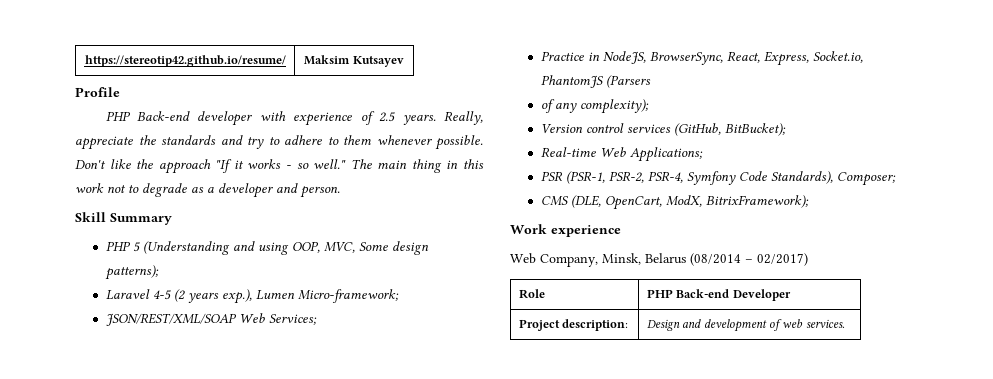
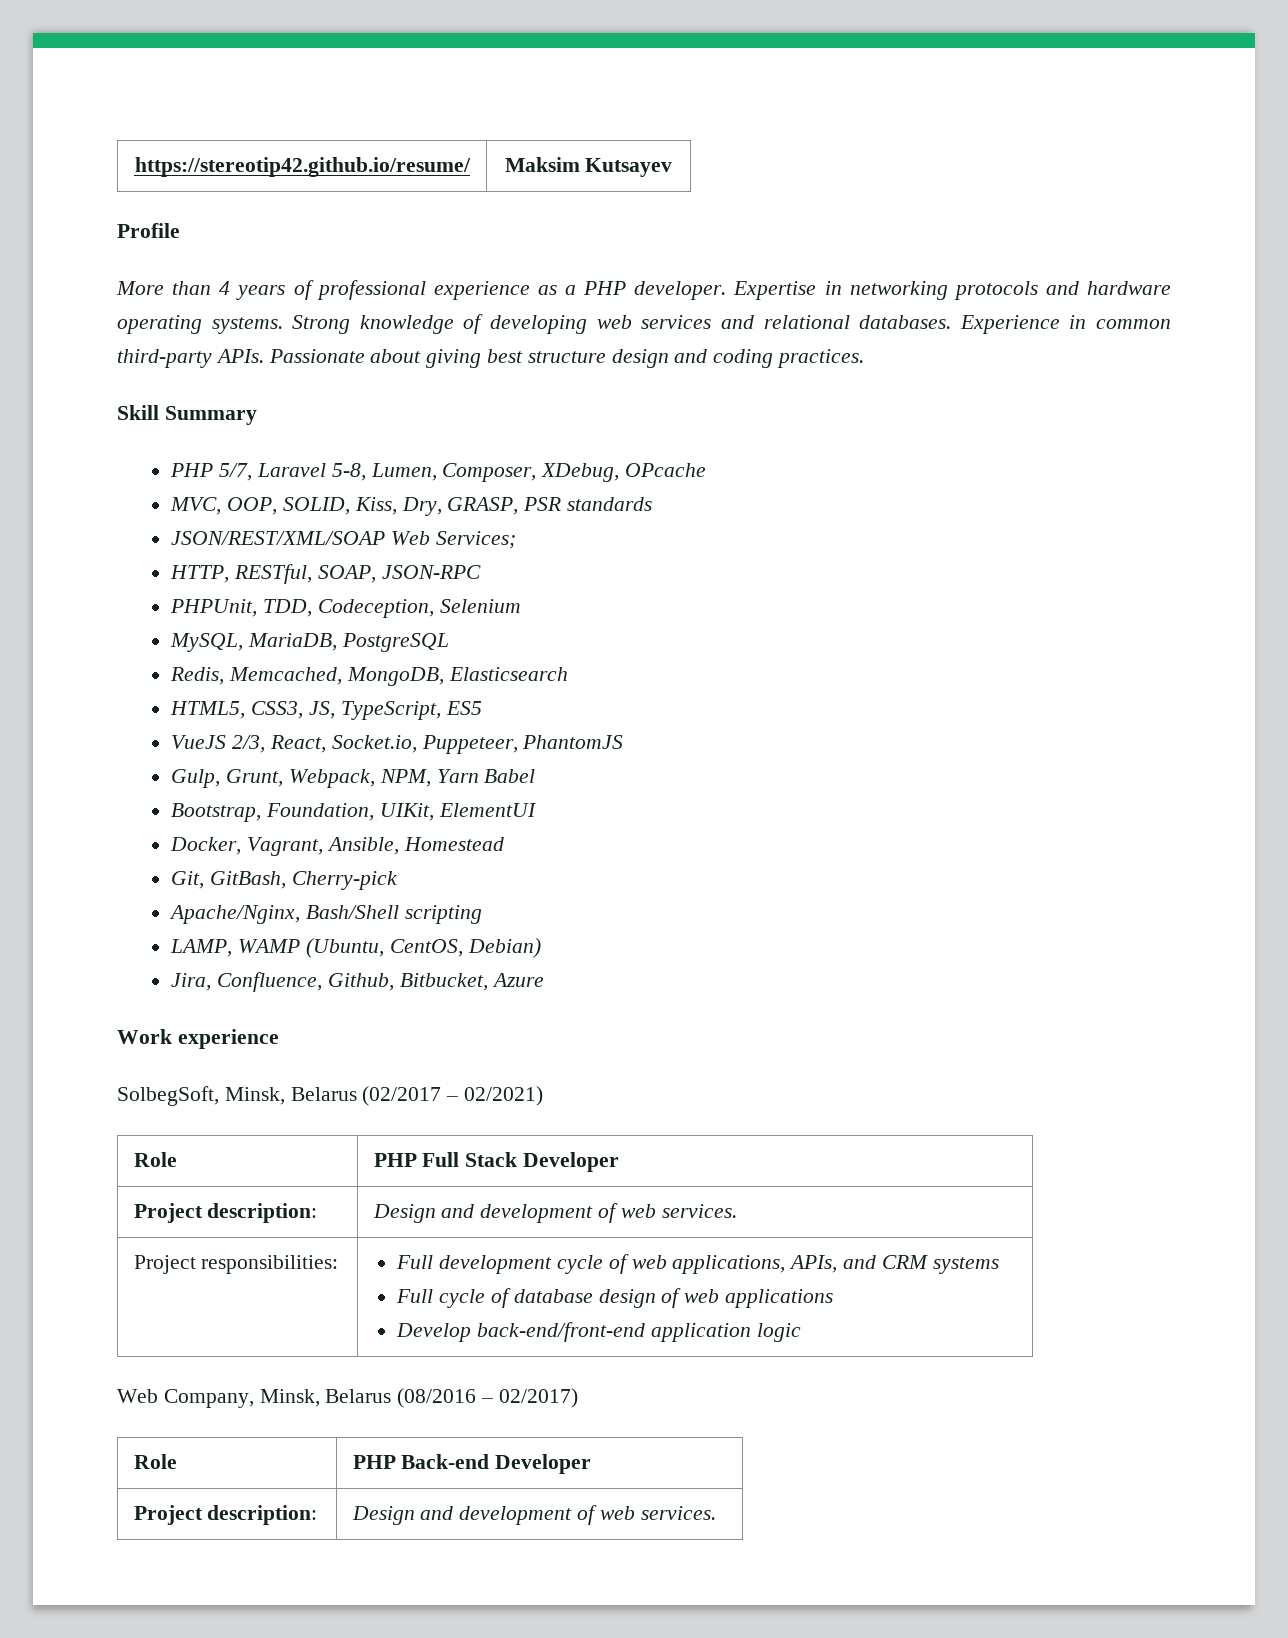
[105,111,484,126] [75,135,483,150] [75,159,484,174] [75,183,340,198] [75,212,172,225] [105,241,429,255] [104,265,159,280] [105,289,399,304] [105,313,317,326] [540,51,863,66] [540,75,651,88] [540,99,649,114] [540,123,786,136] [540,147,703,162] [540,171,896,186] [540,195,809,210] [510,224,621,237] PHP Back-end developer with experience of 2.5 years. Really, appreciate the standards and try to adhere to them whenever possible. Don't like the approach "If it works - so well." The main thing in this work not to degrade as a developer and person. // Skill Summary // PHP 5 (Understanding and using OOP, MVC, Some design patterns); // Laravel 4-5 (2 years exp.), Lumen Micro-framework; // JSON/REST/XML/SOAP Web Services; // Practice in NodeJS, BrowserSync, React, Express, Socket.io, PhantomJS (Parsers // of any complexity); // Version control services (GitHub, BitBucket); // Real-time Web Applications; // PSR (PSR-1, PSR-2, PSR-4, Symfony Code Standards), Composer; // CMS (DLE, OpenCart, ModX, BitrixFramework); // Work experience -> [116,280,1171,300] [117,314,1172,334] [117,349,865,368] [117,405,257,425] [170,463,707,482] [170,497,653,516] [171,531,517,549] [170,564,481,584] [170,599,521,618] [170,633,450,652] [170,667,568,686] [170,701,482,720] [171,735,624,754] [171,769,536,788] [171,803,536,822] [170,837,504,856] [171,871,398,890] [169,905,483,924] [170,938,541,958] [171,972,544,992] [117,1029,279,1049] [117,1086,544,1106] [133,1152,177,1167] [373,1152,620,1172] [133,1203,318,1223] [372,1203,737,1223] [133,1255,339,1274] [396,1254,999,1274] [396,1288,833,1308] [396,1322,801,1342] More than 4 years of professional experience as a PHP developer. Expertise in networking protocols and hardware operating systems. Strong knowledge of developing web services and relational databases. Experience in common third-party APIs. Passionate about giving best structure design and coding practices. // Skill Summary // PHP 5/7, Laravel 5-8, Lumen, Composer, XDebug, OPcache // MVC, OOP, SOLID, Kiss, Dry, GRASP, PSR standards // JSON/REST/XML/SOAP Web Services; // HTTP, RESTful, SOAP, JSON-RPC // PHPUnit, TDD, Codeception, Selenium // MySQL, MariaDB, PostgreSQL // Redis, Memcached, MongoDB, Elasticsearch // HTML5, CSS3, JS, TypeScript, ES5 // VueJS 2/3, React, Socket.io, Puppeteer, PhantomJS // Gulp, Grunt, Webpack, NPM, Yarn Babel // Bootstrap, Foundation, UIKit, ElementUI // Docker, Vagrant, Ansible, Homestead // Git, GitBash, Cherry-pick // Apache/Nginx, Bash/Shell scripting // LAMP, WAMP (Ubuntu, CentOS, Debian) // Jira, Confluence, Github, Bitbucket, Azure // Work experience // SolbegSoft, Minsk, Belarus (02/2017 – 02/2021) // Role | PHP Full Stack Developer // Project description: | Design and development of web services. // Project responsibilities: | Full development cycle of web applications, APIs, and CRM systems // Full cycle of database design of web applications // Develop back-end/front-end application logic
[690,253,741,266] (08/2014 -> [397,1388,477,1408] (08/2016

